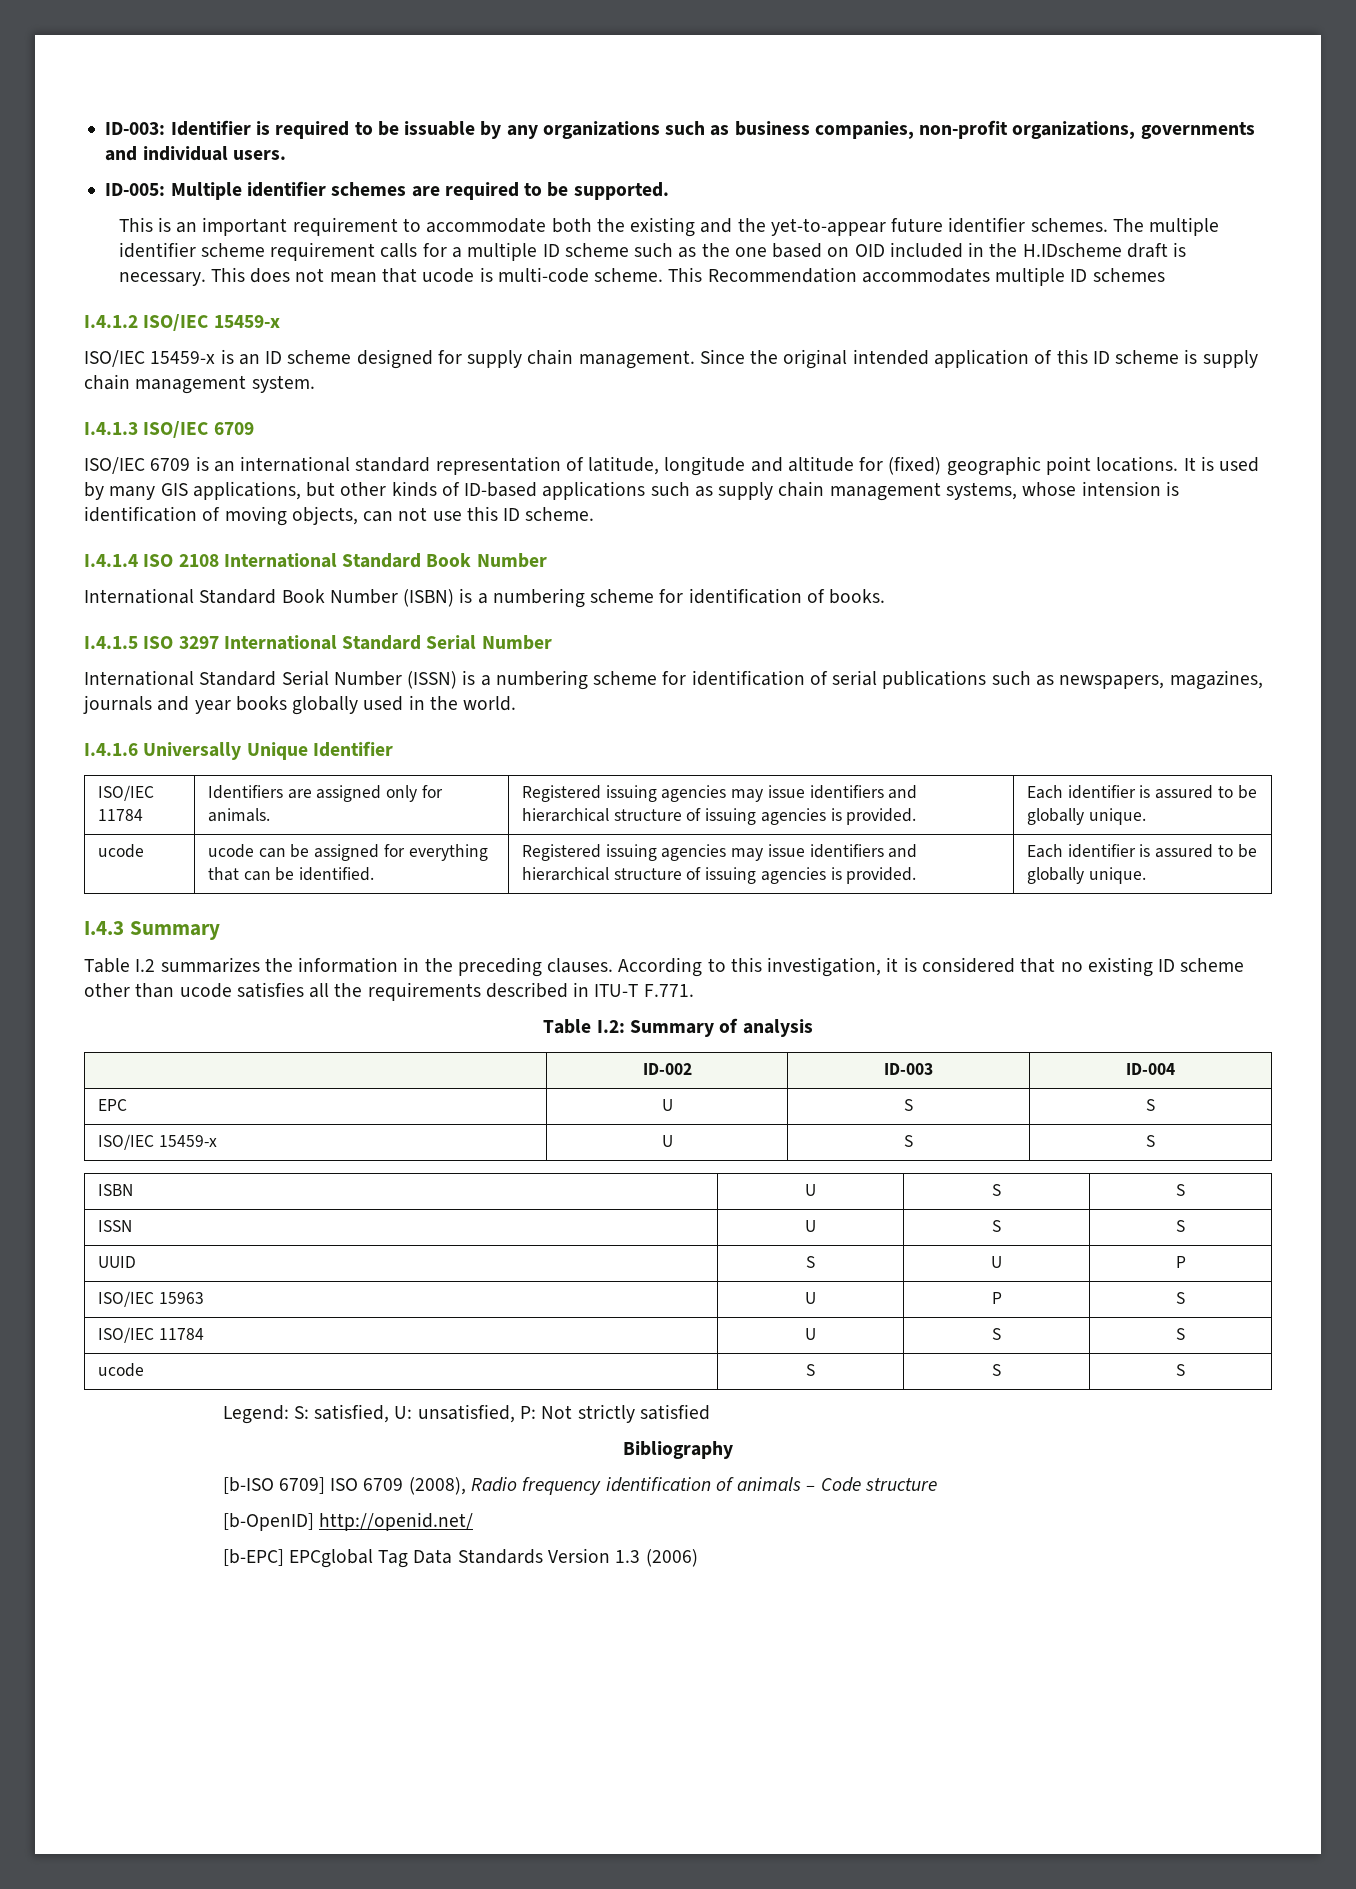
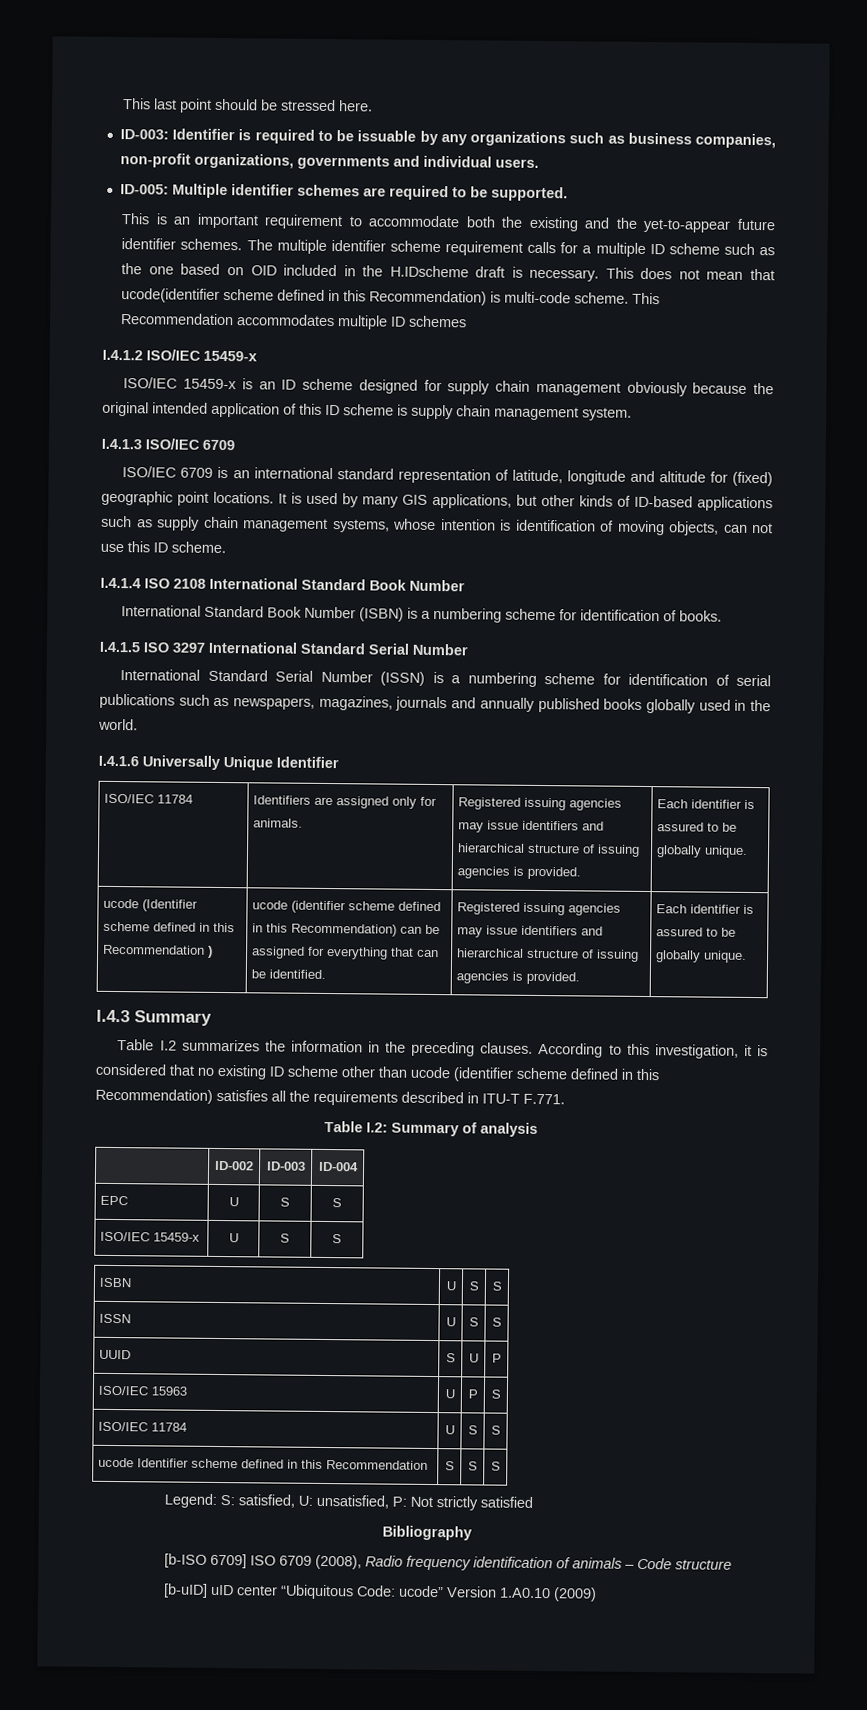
(105, 128) none -> [123,98,374,113] This last point should be stressed here. //
[422,268,475,283] ucode -> [121,288,488,306] ucode(identifier scheme defined in this Recommendation)
[578,349,745,369] management. Since -> [535,381,748,397] management obviously because
[1081,481,1161,496] intension -> [440,519,496,531] intention
[194,700,231,714] year -> [479,697,600,713] annually published
[207,844,254,858] | ucode -> [142,899,199,912] [103,921,236,933] [103,944,214,958] [252,900,442,914] [252,923,398,937] (Identifier scheme defined in this Recommendation ) | ucode (identifier scheme defined in this Recommendation)
(232, 990) none -> [453,1067,659,1082] [95,1088,213,1104] (identifier scheme defined in this Recommendation)
(144, 1370) none -> [137,1458,429,1470] Identifier scheme defined in this Recommendation
[222,1512,473,1531] [222,1548,698,1568] [b-OpenID] http://openid.net/ // [b-EPC] EPCglobal Tag Data Standards Version 1.3 (2006) -> [163,1583,598,1602] [b-uID] uID center “Ubiquitous Code: ucode” Version 1.A0.10 (2009)

